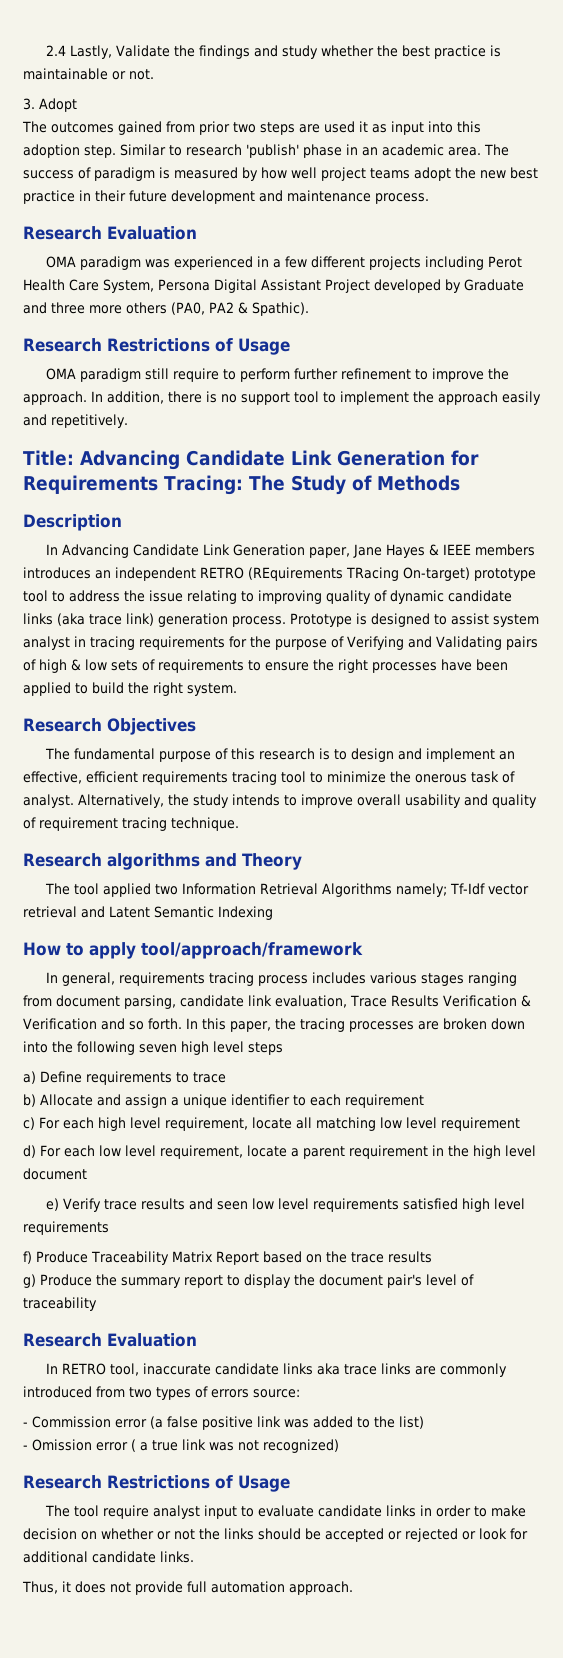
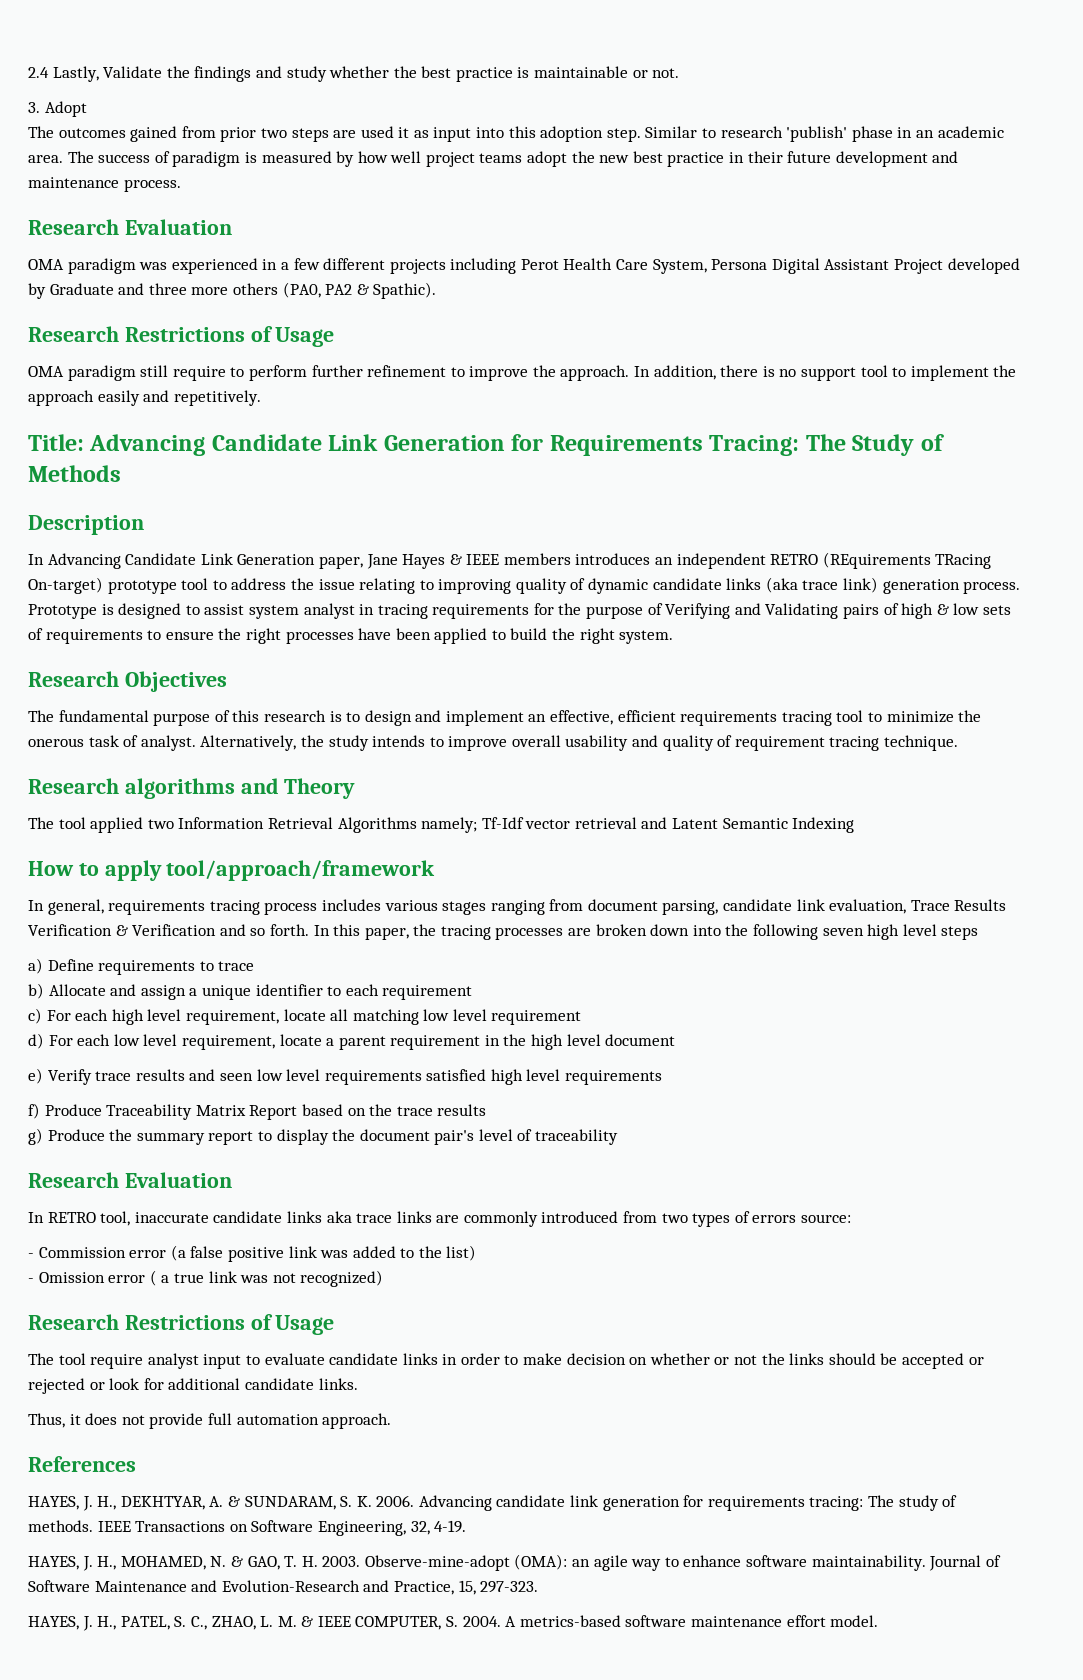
(353, 1588) none -> [28,1456,136,1472] [28,1495,958,1511] [28,1520,467,1536] [28,1554,1001,1571] [28,1580,539,1595] [28,1615,879,1631] // References // HAYES, J. H., DEKHTYAR, A. & SUNDARAM, S. K. 2006. Advancing candidate link generation for requirements tracing: The study of methods. IEEE Transactions on Software Engineering, 32, 4-19. // HAYES, J. H., MOHAMED, N. & GAO, T. H. 2003. Observe-mine-adopt (OMA): an agile way to enhance software maintainability. Journal of Software Maintenance and Evolution-Research and Practice, 15, 297-323. // HAYES, J. H., PATEL, S. C., ZHAO, L. M. & IEEE COMPUTER, S. 2004. A metrics-based software maintenance effort model.

